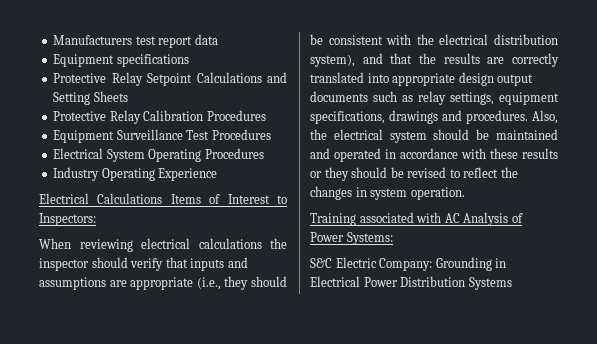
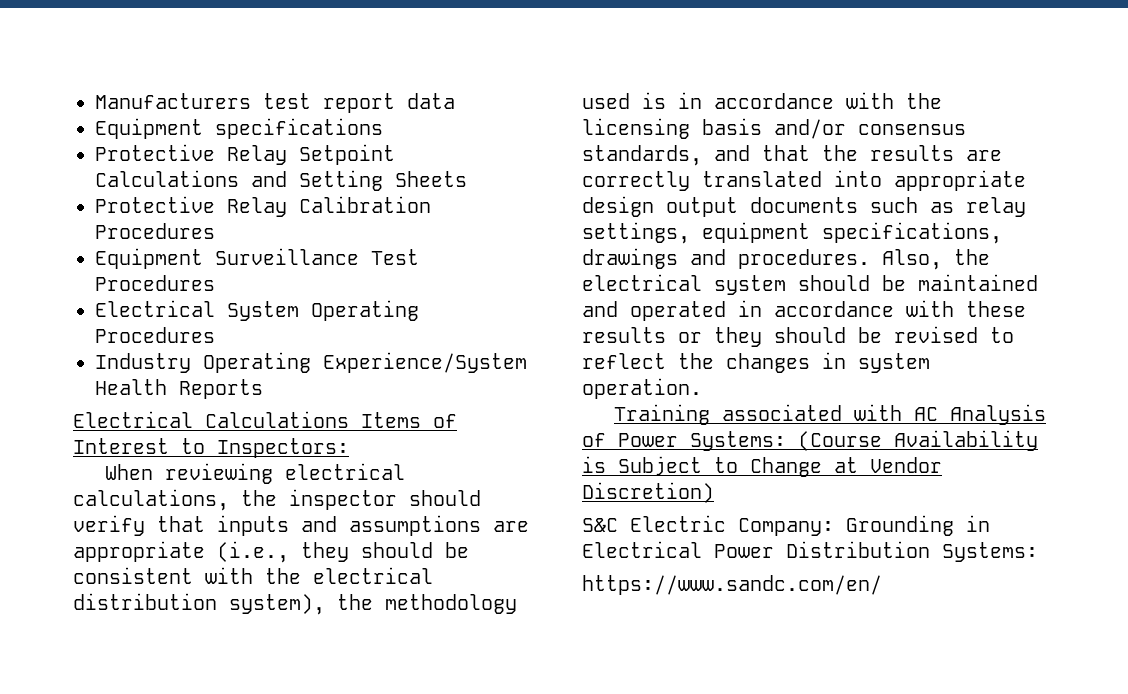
[158,168,218,181] Experience -> [323,352,527,373] [95,379,263,399] Experience/System Health Reports
[198,238,262,249] calculations -> [73,489,229,511] calculations,
(355, 60) none -> [337,594,517,614] [582,92,942,109] [582,118,966,139] [582,145,702,166] the methodology used is in accordance with the licensing basis and/or consensus standards,
(393, 238) none -> [798,430,1038,451] [582,456,942,477] [582,482,714,503] (Course Availability is Subject to Change at Vendor Discretion)
[468,277,512,290] Systems -> [942,542,1038,562] [582,575,882,595] Systems: // https://www.sandc.com/en/

